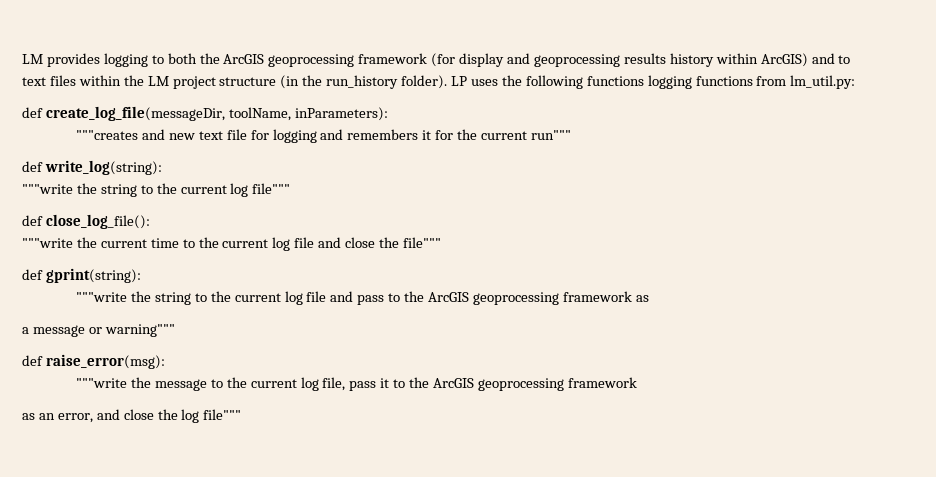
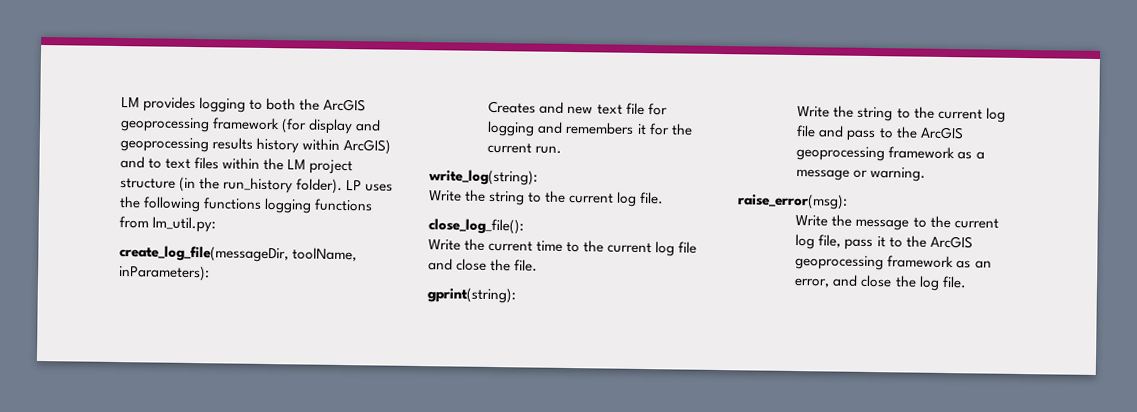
[22,107,43,118] def -> (217, 224) none
[76,130,139,140] """creates -> [488,100,537,114] Creates
[530,130,571,140] [22,161,43,172] run""" // def -> [535,145,563,154] run. //
[22,183,291,197] [22,215,43,226] """write the string to the current log file""" // def -> [429,189,665,207] Write the string to the current log file. //
[22,238,73,248] """write -> [428,239,461,251] Write
[402,237,441,248] [22,269,43,280] file""" // def -> [514,259,539,272] file. //
[76,292,128,302] """write -> [797,106,831,118] Write
(649, 298) // -> (973, 155) none
[104,324,175,337] [22,355,43,366] warning""" // def -> [870,167,927,182] warning. //
[76,378,128,388] """write -> [795,215,829,227] Write
(637, 382) // -> (955, 262) none
[203,409,242,420] file""" -> [941,275,967,289] file.

